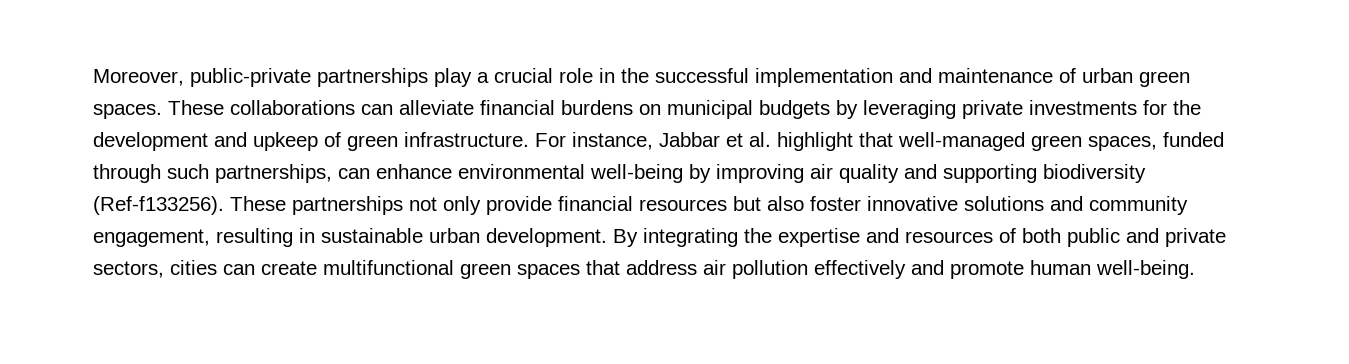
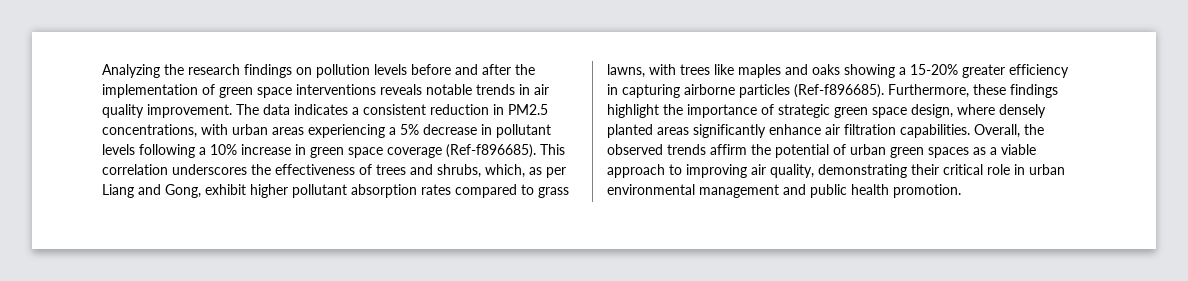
[93,68,1190,87] [93,100,1201,119] [93,132,1224,151] [93,164,1146,183] [93,196,1188,215] [93,228,1226,247] [93,260,1195,279] Moreover, public-private partnerships play a crucial role in the successful implementation and maintenance of urban green spaces. These collaborations can alleviate financial burdens on municipal budgets by leveraging private investments for the development and upkeep of green infrastructure. For instance, Jabbar et al. highlight that well-managed green spaces, funded through such partnerships, can enhance environmental well-being by improving air quality and supporting biodiversity (Ref-f133256). These partnerships not only provide financial resources but also foster innovative solutions and community engagement, resulting in sustainable urban development. By integrating the expertise and resources of both public and private sectors, cities can create multifunctional green spaces that address air pollution effectively and promote human well-being. -> [102,64,535,78] [102,84,549,98] [102,104,548,118] [102,124,551,138] [102,144,565,158] [102,164,566,178] [102,184,569,198] [607,64,1069,78] [607,84,1058,98] [607,104,1046,118] [607,124,1044,138] [607,144,1036,158] [607,164,1065,178] [607,184,961,198] Analyzing the research findings on pollution levels before and after the implementation of green space interventions reveals notable trends in air quality improvement. The data indicates a consistent reduction in PM2.5 concentrations, with urban areas experiencing a 5% decrease in pollutant levels following a 10% increase in green space coverage (Ref-f896685). This correlation underscores the effectiveness of trees and shrubs, which, as per Liang and Gong, exhibit higher pollutant absorption rates compared to grass lawns, with trees like maples and oaks showing a 15-20% greater efficiency in capturing airborne particles (Ref-f896685). Furthermore, these findings highlight the importance of strategic green space design, where densely planted areas significantly enhance air filtration capabilities. Overall, the observed trends affirm the potential of urban green spaces as a viable approach to improving air quality, demonstrating their critical role in urban environmental management and public health promotion.

